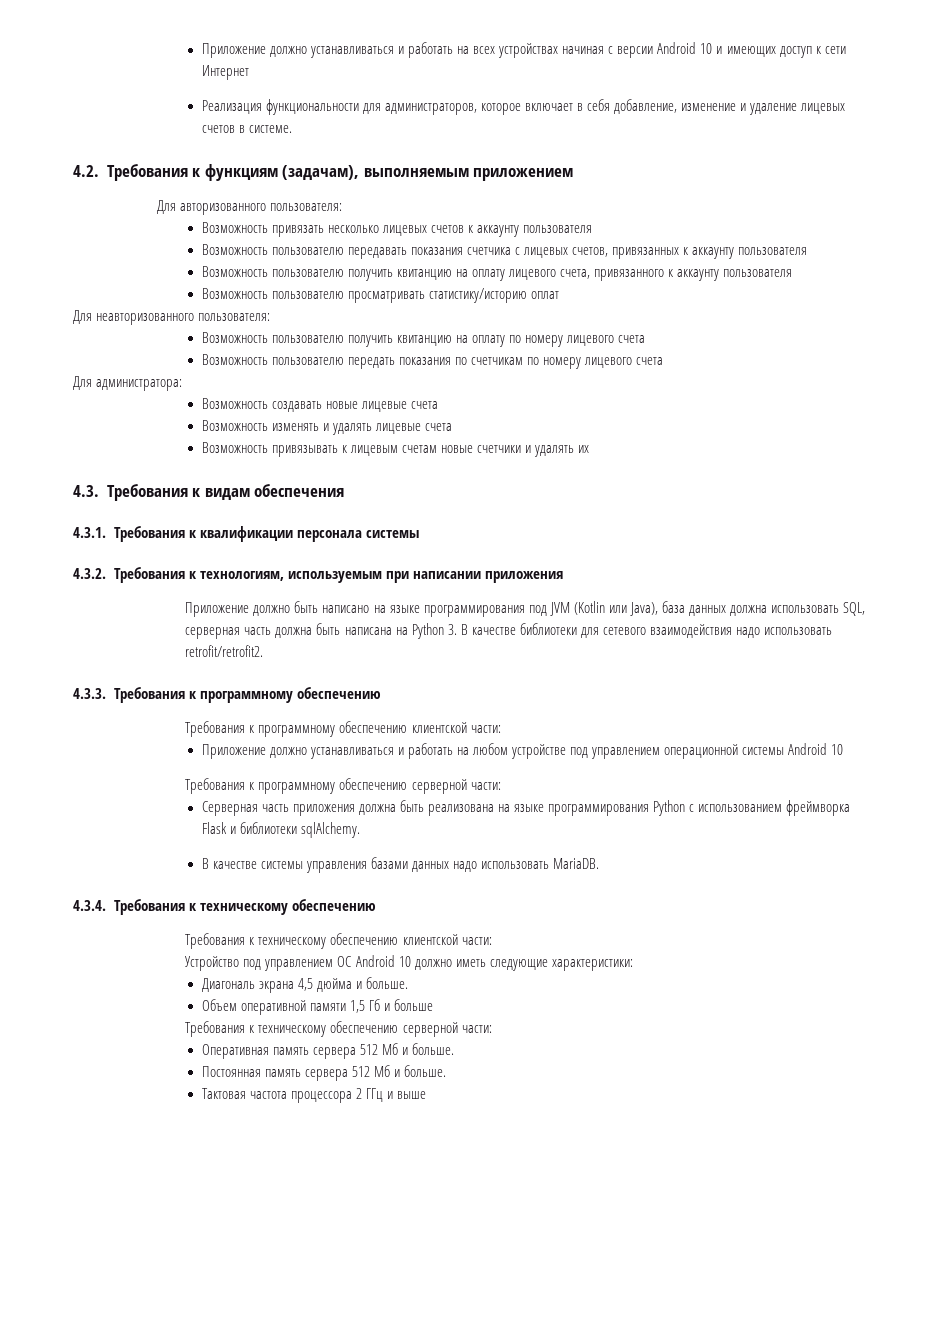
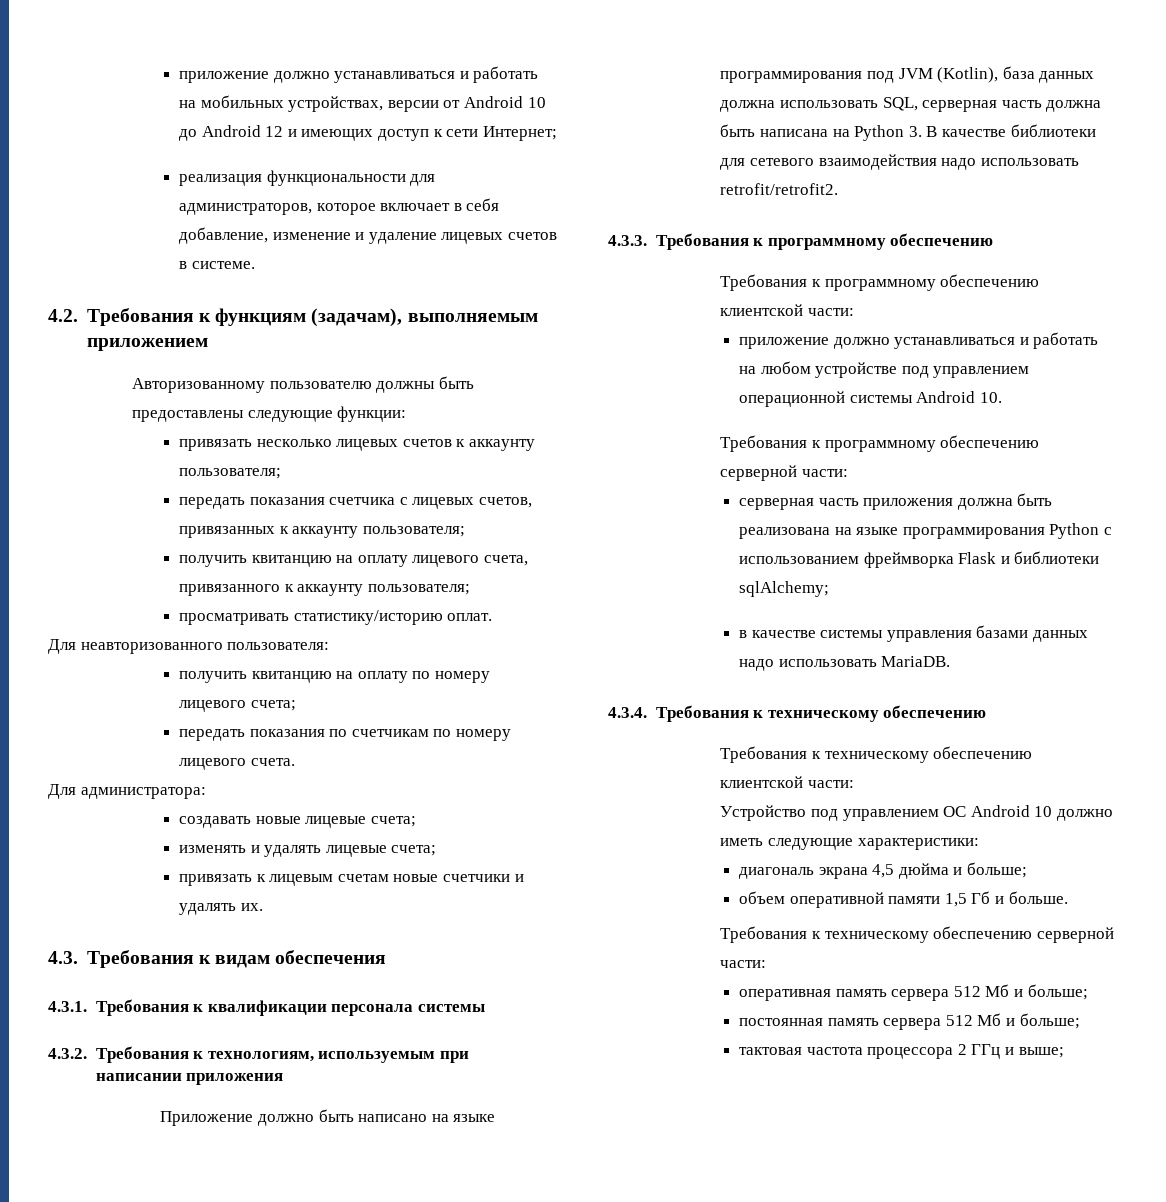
[201,42,713,58] Приложение должно устанавливаться и работать на всех устройствах начиная с версии Android 10 -> [179,66,539,83] [179,95,546,112] [179,125,284,141] приложение должно устанавливаться и работать на мобильных устройствах, версии от Android 10 до Android 12
[201,65,249,80] [201,100,262,114] Интернет // Реализация -> [482,126,557,141] [179,174,263,186] Интернет; // реализация
[157,200,343,215] [201,222,268,233] Для авторизованного пользователя: // Возможность -> [132,376,475,393] [132,406,407,422] Авторизованному пользователю должны быть предоставлены следующие функции: //
[523,225,593,233] [201,244,407,259] пользователя // Возможность пользователю передавать -> [179,468,282,479] [179,497,246,509] пользователя; // передать
[738,247,808,255] [201,266,344,277] пользователя // Возможность пользователю -> [362,526,465,537] пользователя; //
[723,269,793,277] [201,288,344,299] пользователя // Возможность пользователю -> [367,584,470,595] пользователя; //
[531,291,560,299] оплат -> [447,613,493,621] оплат.
[201,332,344,343] Возможность пользователю -> (330, 646) none
[618,335,646,343] [201,354,344,365] счета // Возможность пользователю -> [250,700,296,711] счета; //
[636,357,664,365] счета -> [250,758,295,766] счета.
[201,398,268,409] Возможность -> (206, 793) none
[411,401,439,409] [201,420,268,431] счета // Возможность -> [370,816,416,827] счета; //
[425,423,453,431] [201,442,338,457] счета // Возможность привязывать -> [391,845,437,856] [179,874,253,886] счета; // привязать
[578,445,590,453] их -> [240,903,263,911] их.
[573,601,658,616] (Kotlin или Java), -> [937,67,999,83] (Kotlin),
[201,744,266,759] Приложение -> [739,337,830,349] приложение
[831,744,844,755] 10 -> [979,392,1002,403] 10.
[201,801,258,816] Серверная -> [739,498,815,510] серверная
[300,822,360,838] [201,858,209,869] sqlAlchemy. // В -> [739,581,830,597] [739,630,748,638] sqlAlchemy; // в
[201,978,255,992] Диагональ -> [739,867,815,879] диагональ
[366,977,409,989] [201,999,237,1011] больше. // Объем -> [967,862,1028,878] [739,891,786,904] больше; // объем
[394,999,434,1011] больше -> [1008,891,1068,904] больше.
[201,1043,455,1059] [201,1065,447,1081] [201,1088,246,1099] Оперативная память сервера 512 Мб и больше. // Постоянная память сервера 512 Мб и больше. // Тактовая -> [739,984,1088,1001] [739,1013,1080,1030] [739,1047,803,1055] оперативная память сервера 512 Мб и больше; // постоянная память сервера 512 Мб и больше; // тактовая
[397,1091,427,1099] выше -> [1018,1047,1064,1058] выше;

